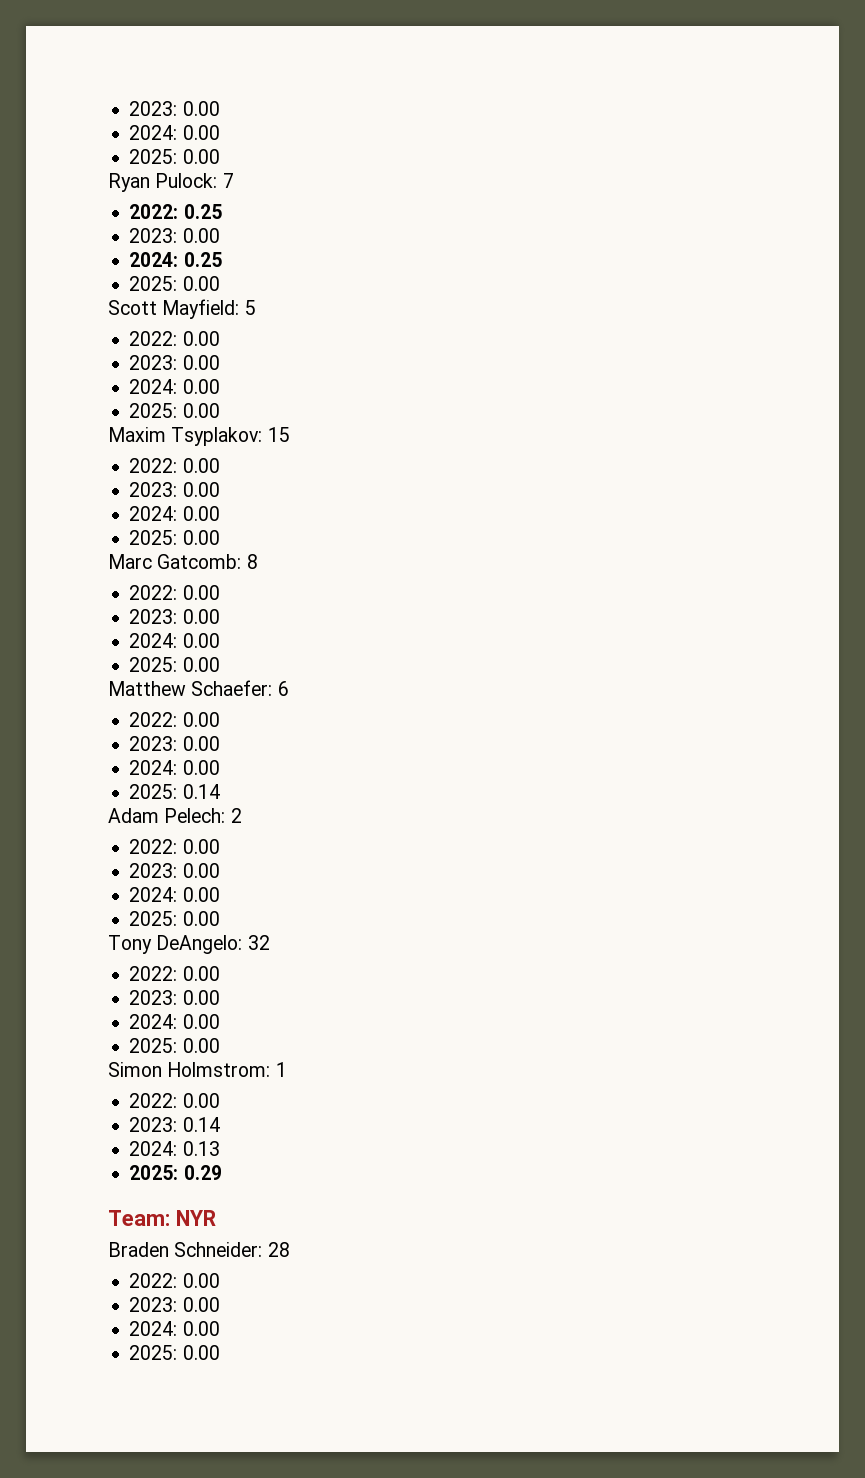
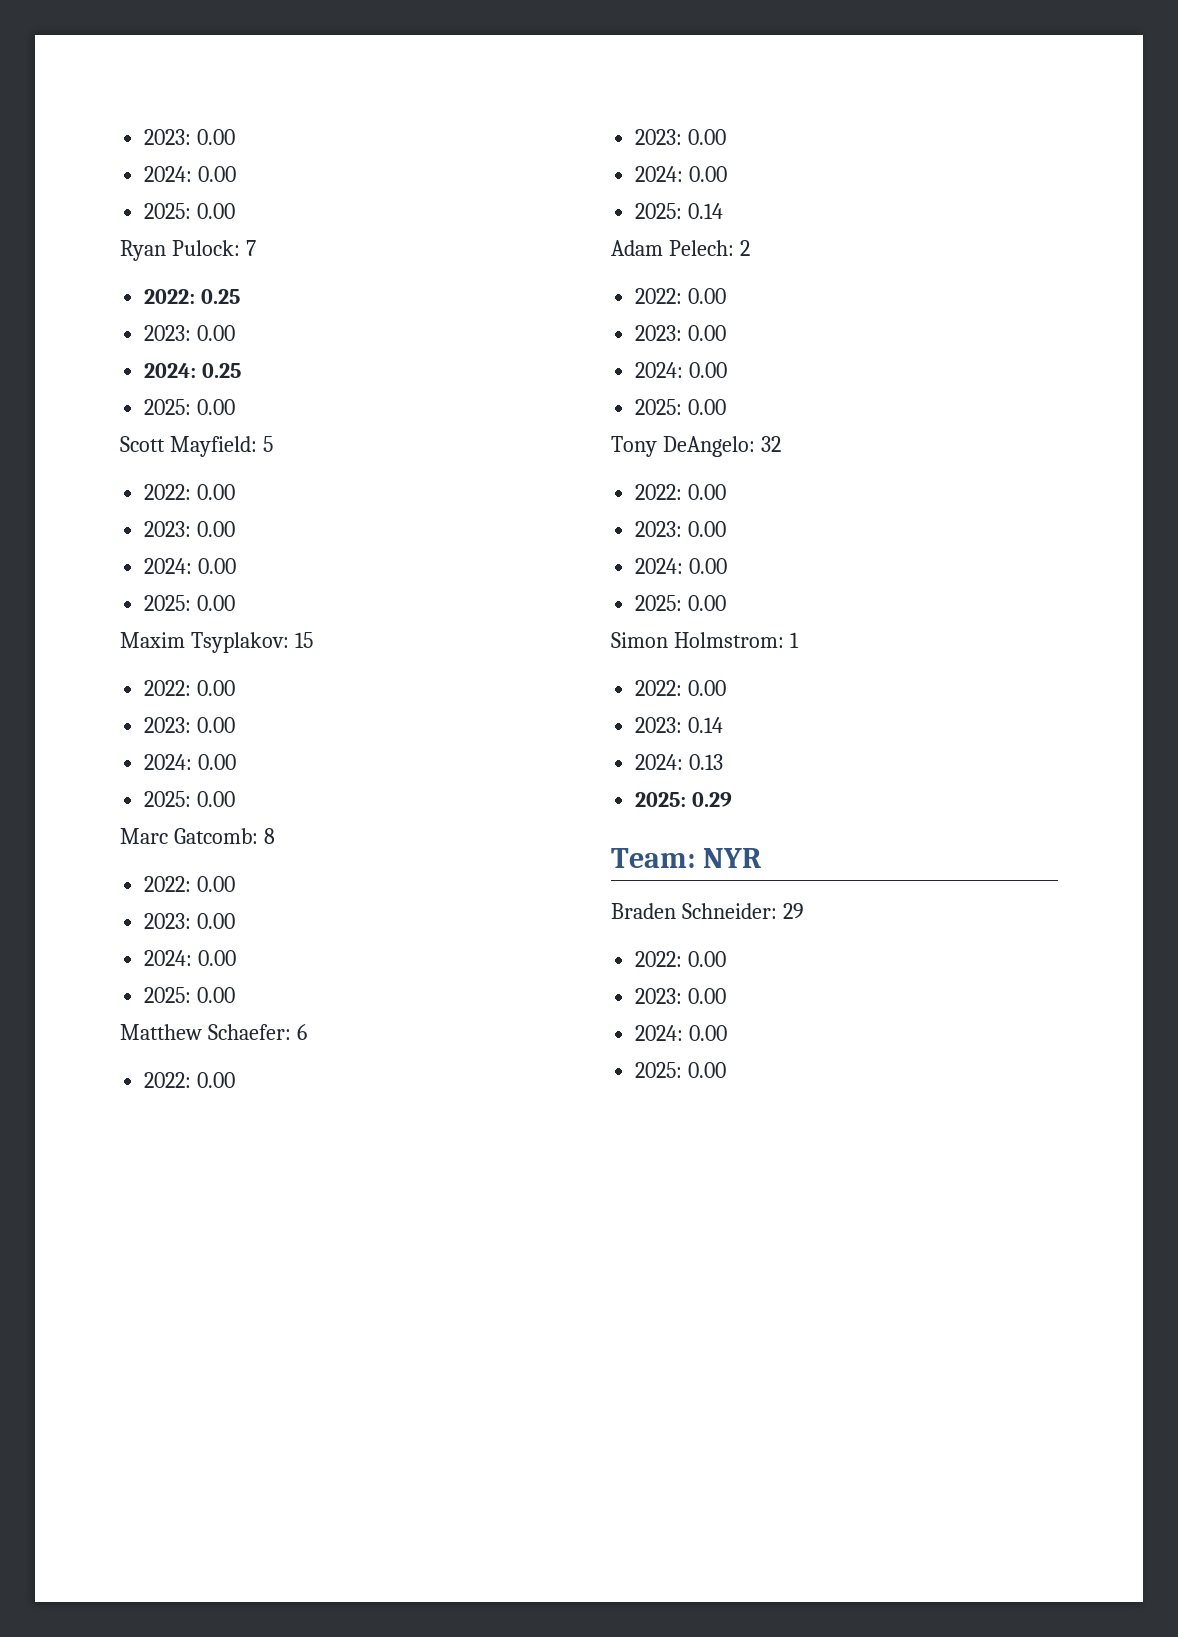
[267,1242,290,1257] 28 -> [782,903,804,919] 29

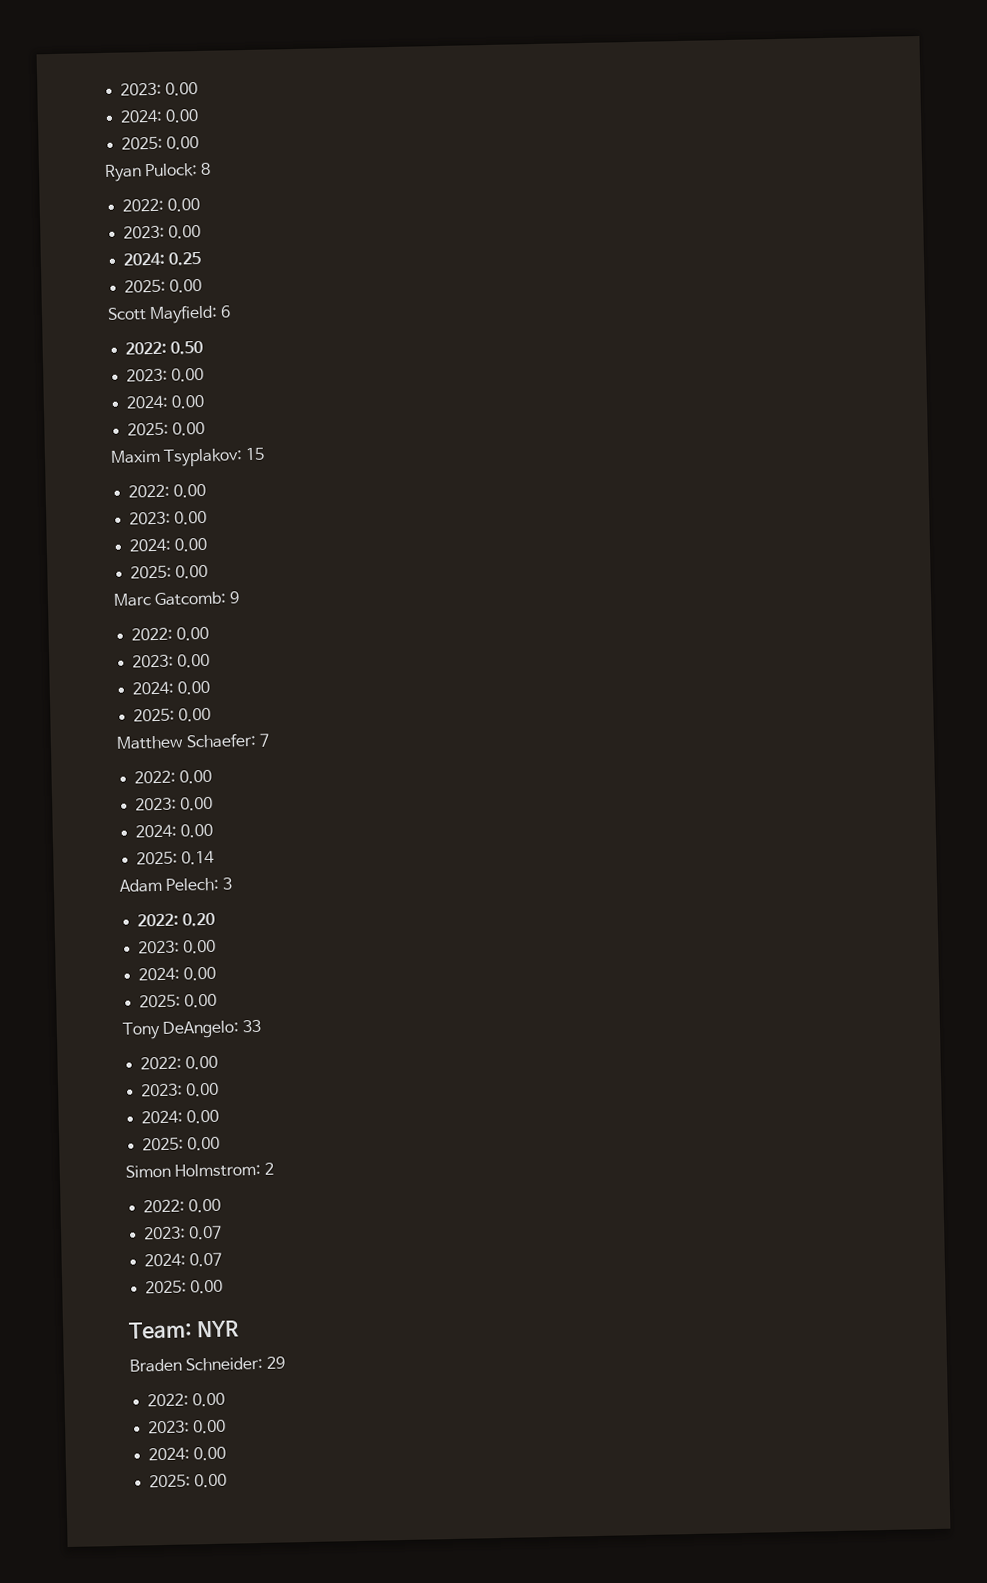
[245,240,256,256] [144,289,241,304] 7 // 2022: 0.25 -> [200,162,212,175] [122,197,201,212] 8 // 2022: 0.00
[262,436,273,452] [144,484,236,500] 5 // 2022: 0.00 -> [220,305,232,318] [125,340,204,355] 6 // 2022: 0.50
[263,828,275,844] 8 -> [229,591,241,604] 9
[296,1024,307,1040] 6 -> [259,733,271,747] 7
[739,240,750,256] [635,288,727,304] 2 // 2022: 0.00 -> [222,877,233,890] [137,912,216,927] 3 // 2022: 0.20
[760,436,781,452] 32 -> [242,1019,262,1033] 33
[789,632,799,648] [635,680,727,696] [635,717,724,733] [635,754,724,770] [635,792,733,807] 1 // 2022: 0.00 // 2023: 0.14 // 2024: 0.13 // 2025: 0.29 -> [264,1162,275,1175] [143,1198,222,1213] [143,1225,223,1240] [144,1252,223,1267] [145,1279,224,1294] 2 // 2022: 0.00 // 2023: 0.07 // 2024: 0.07 // 2025: 0.00

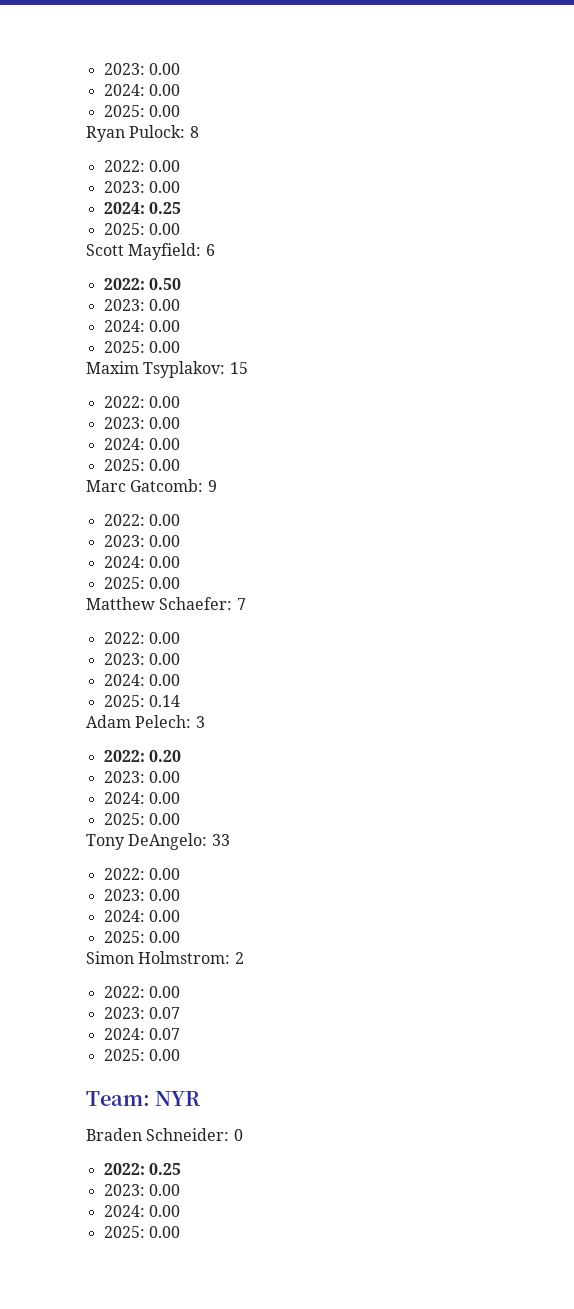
[266,1356,286,1369] [147,1392,226,1407] 29 // 2022: 0.00 -> [233,1129,243,1141] [103,1163,181,1175] 0 // 2022: 0.25

